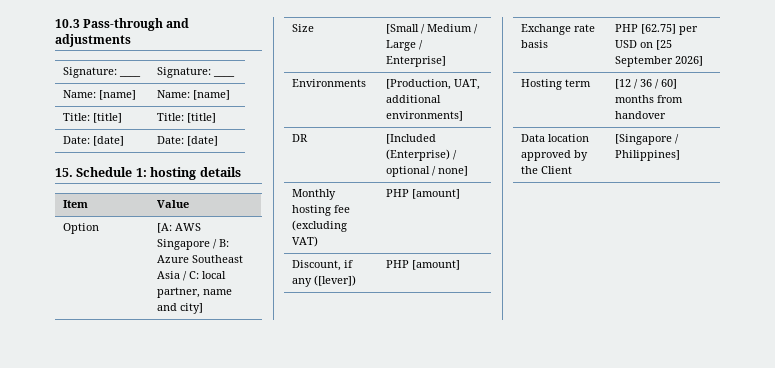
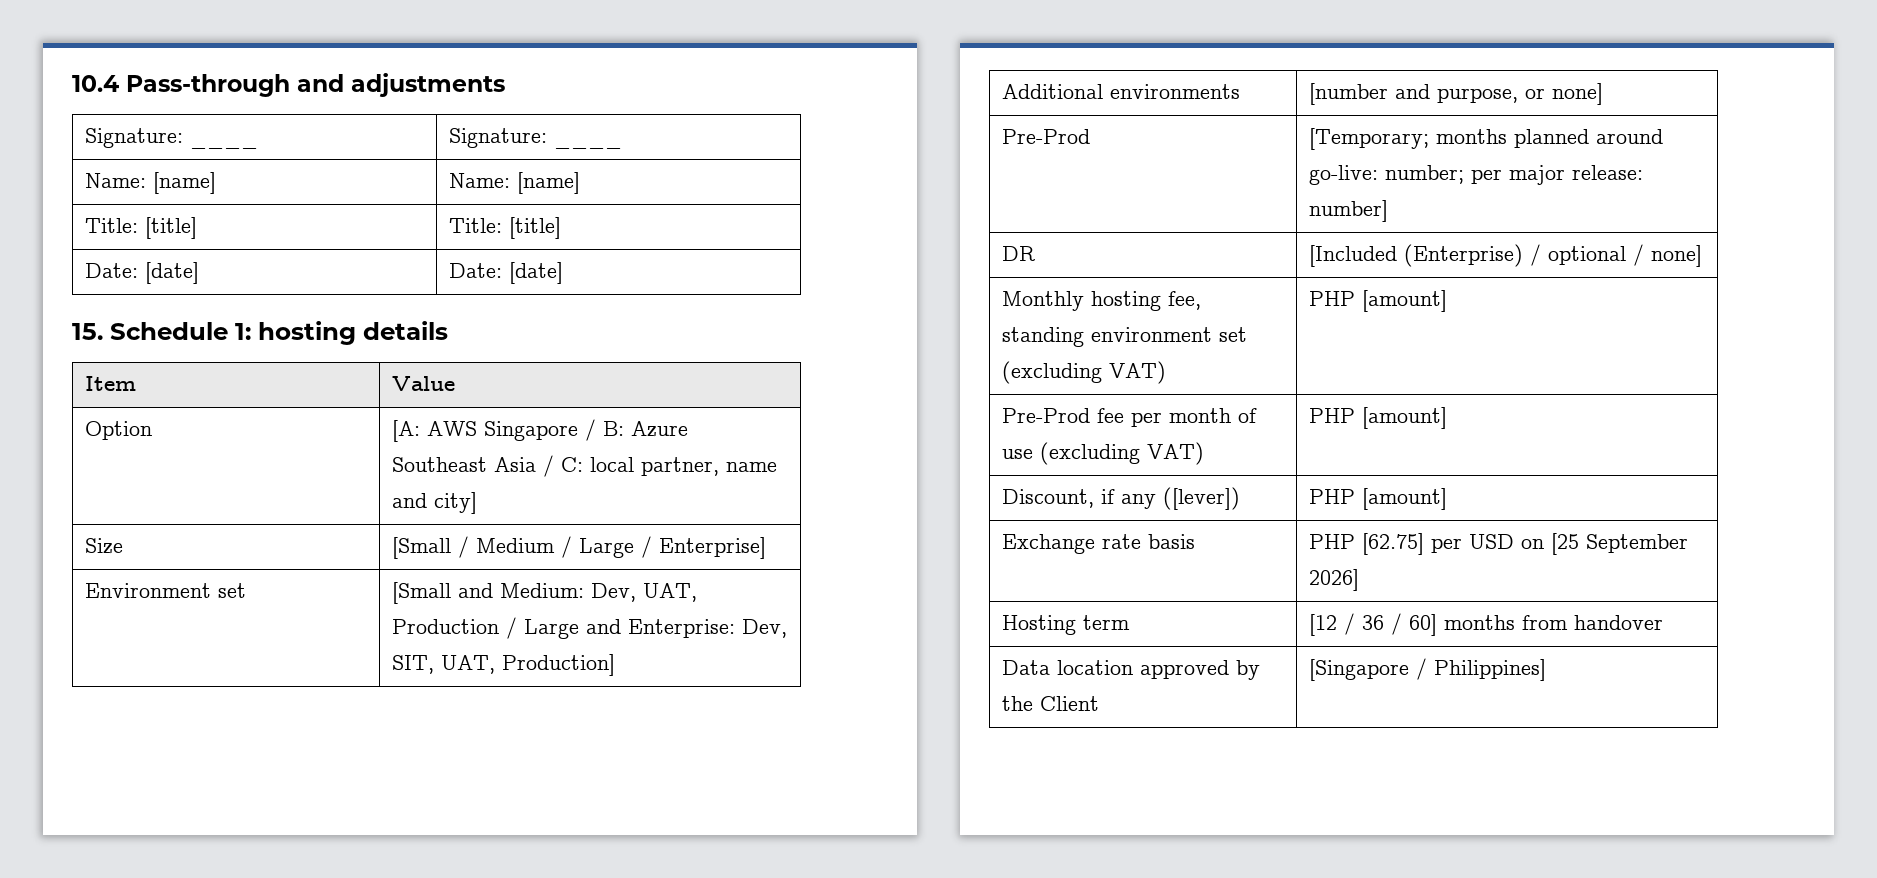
[55,19,80,28] 10.3 -> [72,75,119,92] 10.4
[291,79,366,87] [385,79,480,90] [385,95,441,103] [385,111,463,121] Environments | [Production, UAT, additional environments] -> [85,583,247,598] [392,582,698,604] [392,617,788,639] [392,654,616,676] [1002,84,1241,99] [1309,83,1604,105] [1002,129,1091,144] [1309,128,1664,150] [1309,165,1644,185] [1309,200,1389,222] Environment set | [Small and Medium: Dev, UAT, Production / Large and Enterprise: Dev, SIT, UAT, Production] // Additional environments | [number and purpose, or none] // Pre-Prod | [Temporary; months planned around go-live: number; per major release: number]
[333,205,350,213] fee -> [1168,291,1202,310] [1002,327,1248,347] [1002,361,1167,384] [1309,290,1448,312] [1002,408,1258,427] [1002,449,1034,459] fee, standing environment set (excluding VAT) | PHP [amount] // Pre-Prod fee per month of use

